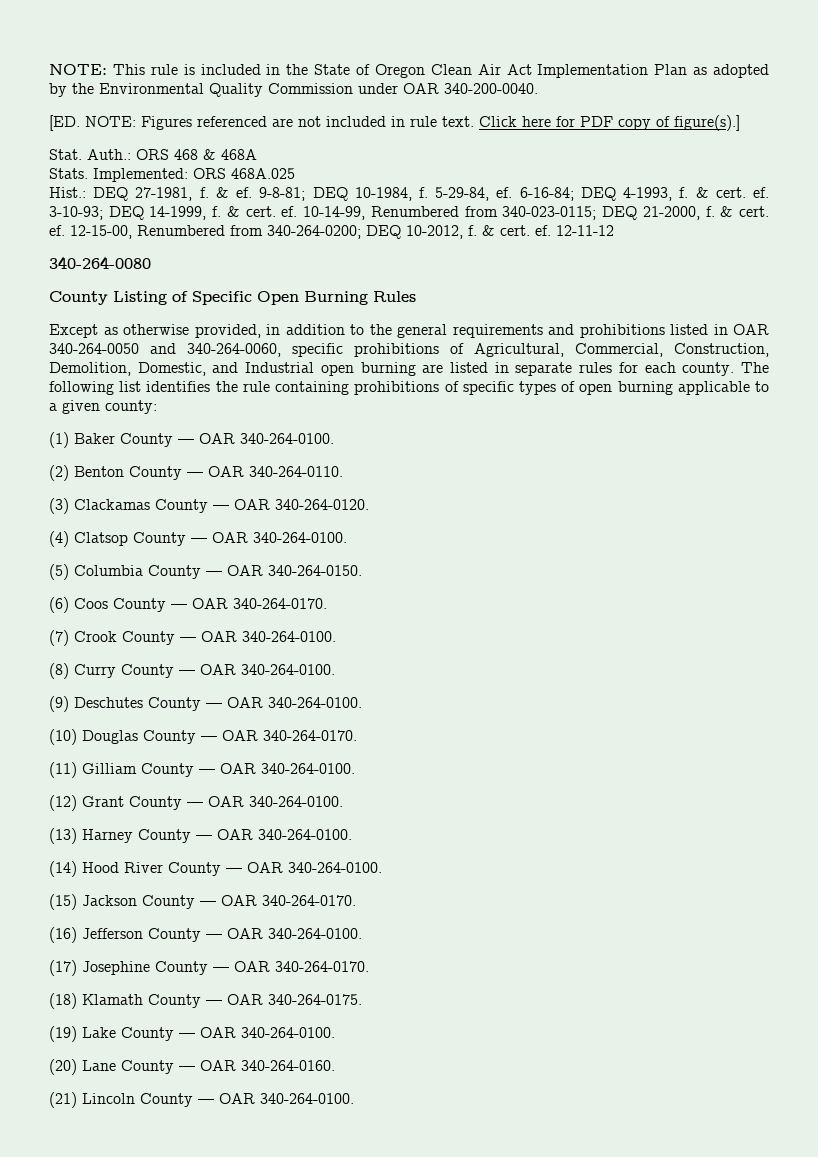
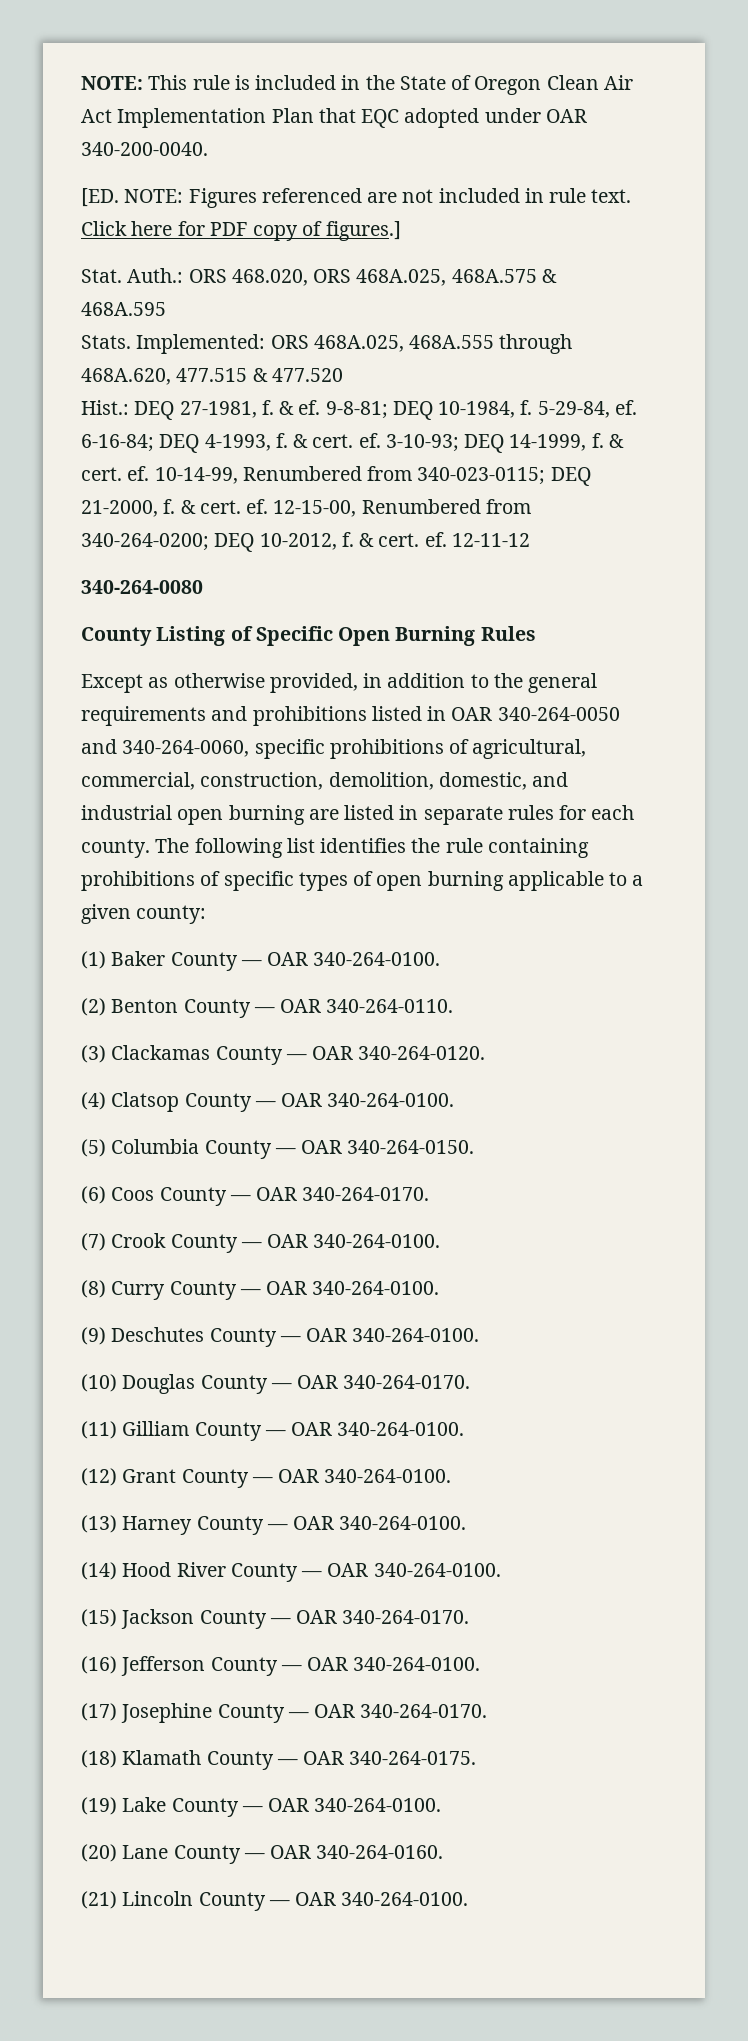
[693,64,769,78] [49,83,353,97] as adopted by the Environmental Quality Commission -> [318,108,480,128] that EQC adopted
[674,115,740,131] figure(s).] -> [325,221,401,241] figures.]
[174,149,257,160] [49,168,295,182] 468 & 468A // Stats. Implemented: ORS 468A.025 -> [231,269,557,286] [81,302,166,316] [81,334,573,354] [81,368,343,385] 468.020, ORS 468A.025, 468A.575 & 468A.595 // Stats. Implemented: ORS 468A.025, 468A.555 through 468A.620, 477.515 & 477.520
[474,343,769,357] [49,362,315,376] Agricultural, Commercial, Construction, Demolition, Domestic, and Industrial -> [472,739,587,759] [81,772,569,790] [81,805,172,820] agricultural, commercial, construction, demolition, domestic, and industrial

